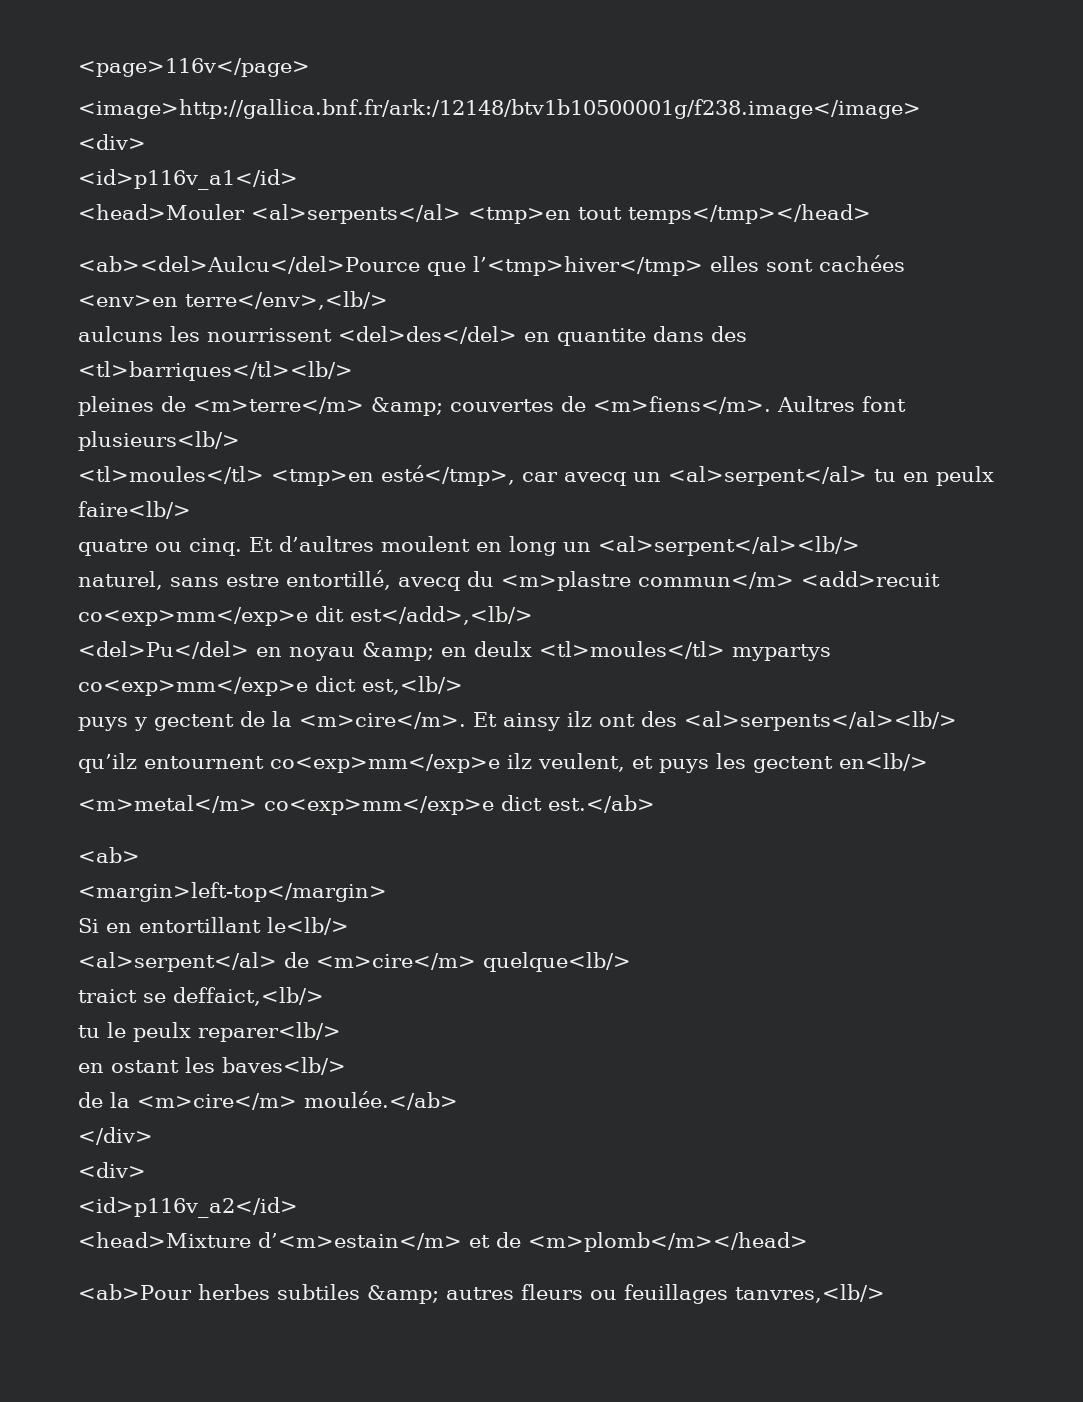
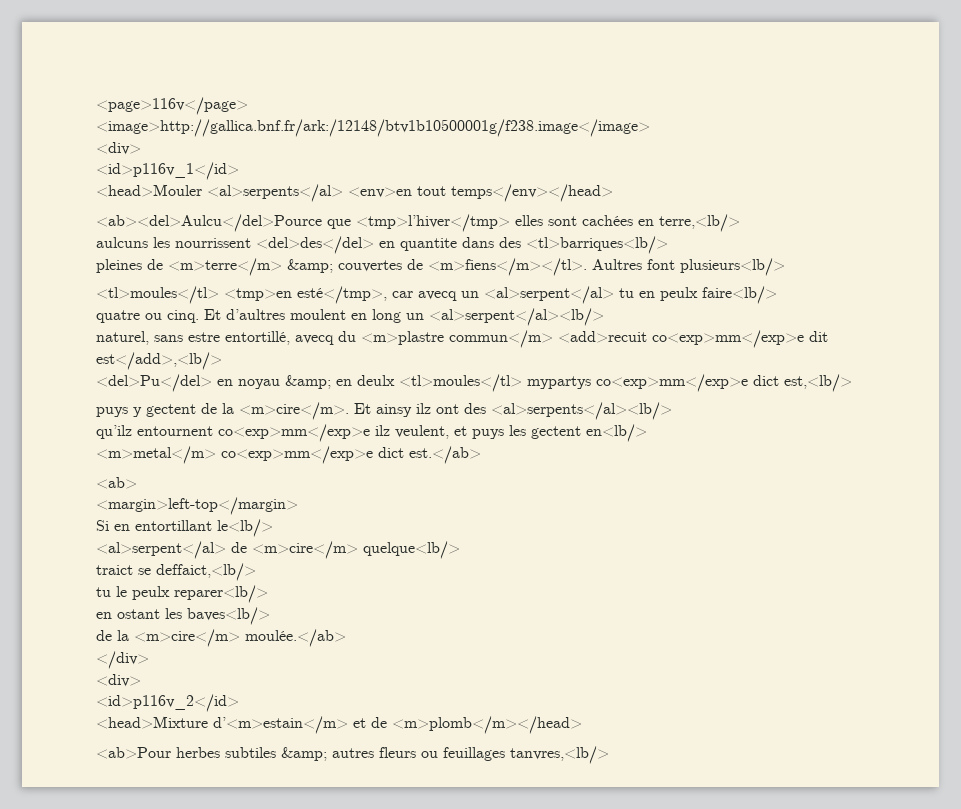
[78,169,298,190] <id>p116v_a1</id> -> [96,162,239,180] <id>p116v_1</id>
[468,204,871,224] <tmp>en tout temps</tmp></head> -> [348,184,613,202] <env>en tout temps</env></head>
[472,256,703,276] l’<tmp>hiver</tmp> -> [356,214,510,232] <tmp>l’hiver</tmp>
[78,291,388,310] <env>en terre</env>,<lb/> -> [638,214,740,232] en terre,<lb/>
[78,361,353,381] <tl>barriques</tl><lb/> -> [526,236,668,254] <tl>barriques<lb/>
[593,396,771,414] <m>fiens</m>. -> [428,258,587,276] <m>fiens</m></tl>.
[78,1197,298,1218] <id>p116v_a2</id> -> [96,694,239,712] <id>p116v_2</id>

